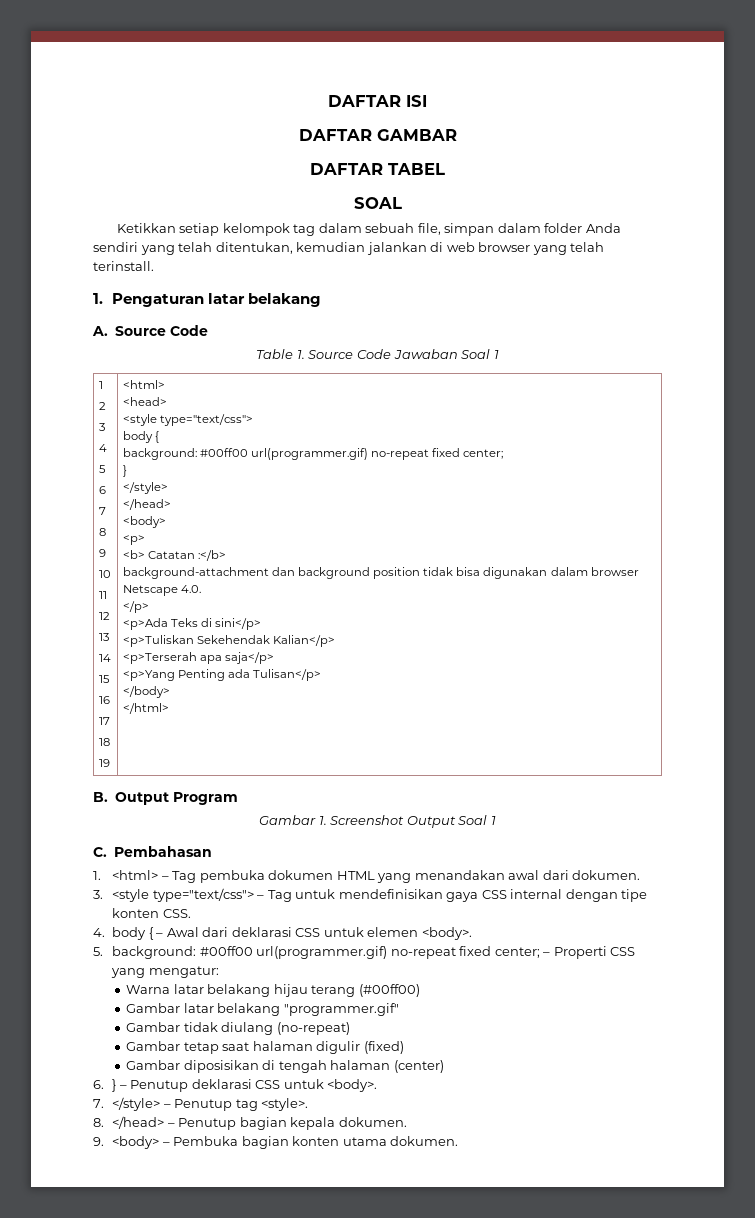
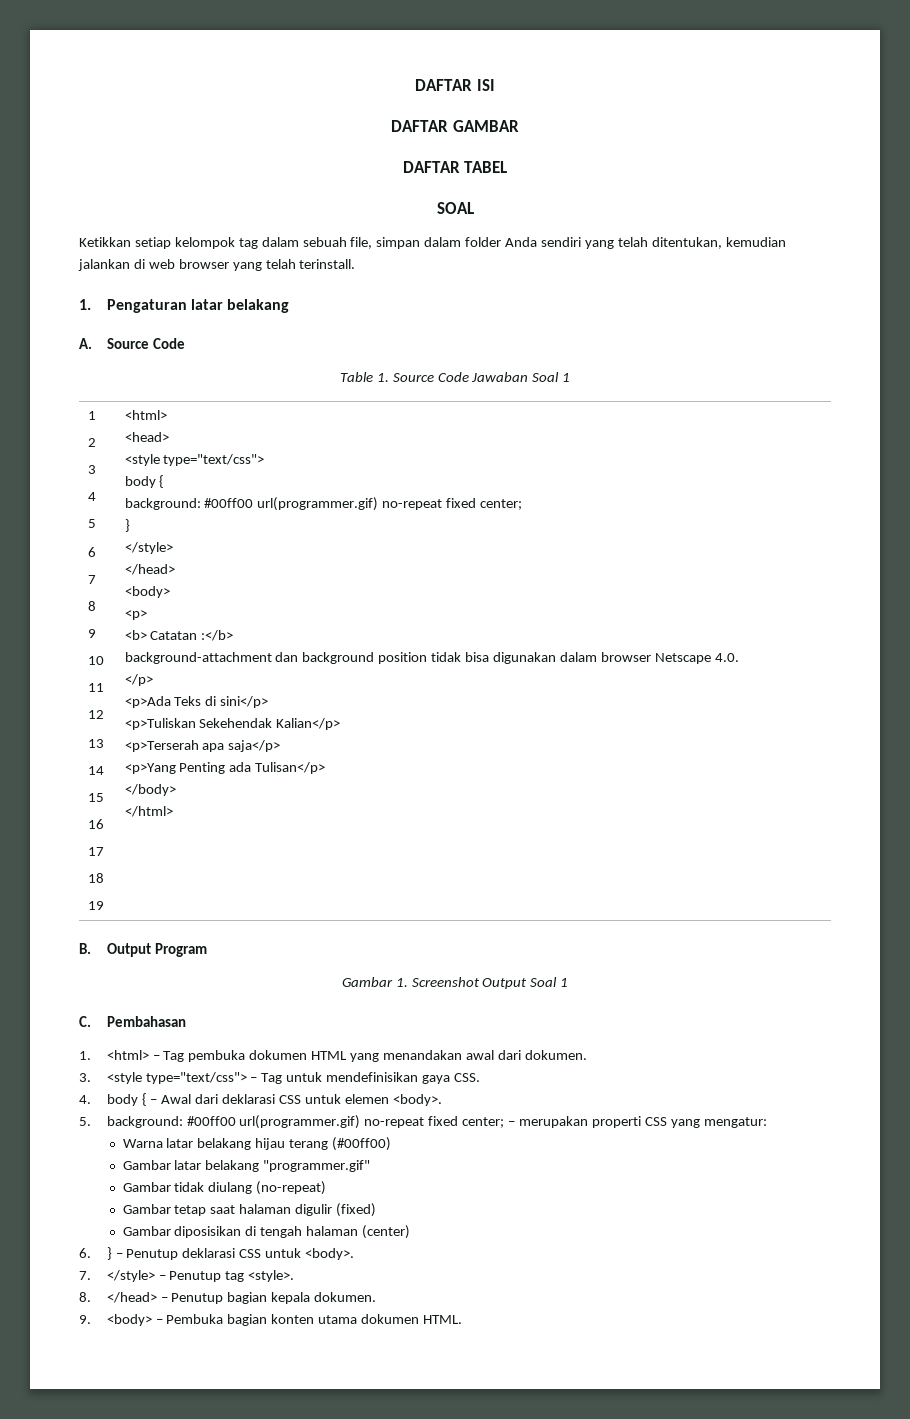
[481,889,648,902] [112,908,160,918] CSS internal dengan tipe konten -> (451, 1079) none
[553,946,607,959] Properti -> [519,1116,641,1128] merupakan properti
[390,1136,459,1146] dokumen. -> [361,1314,463,1324] dokumen HTML.

